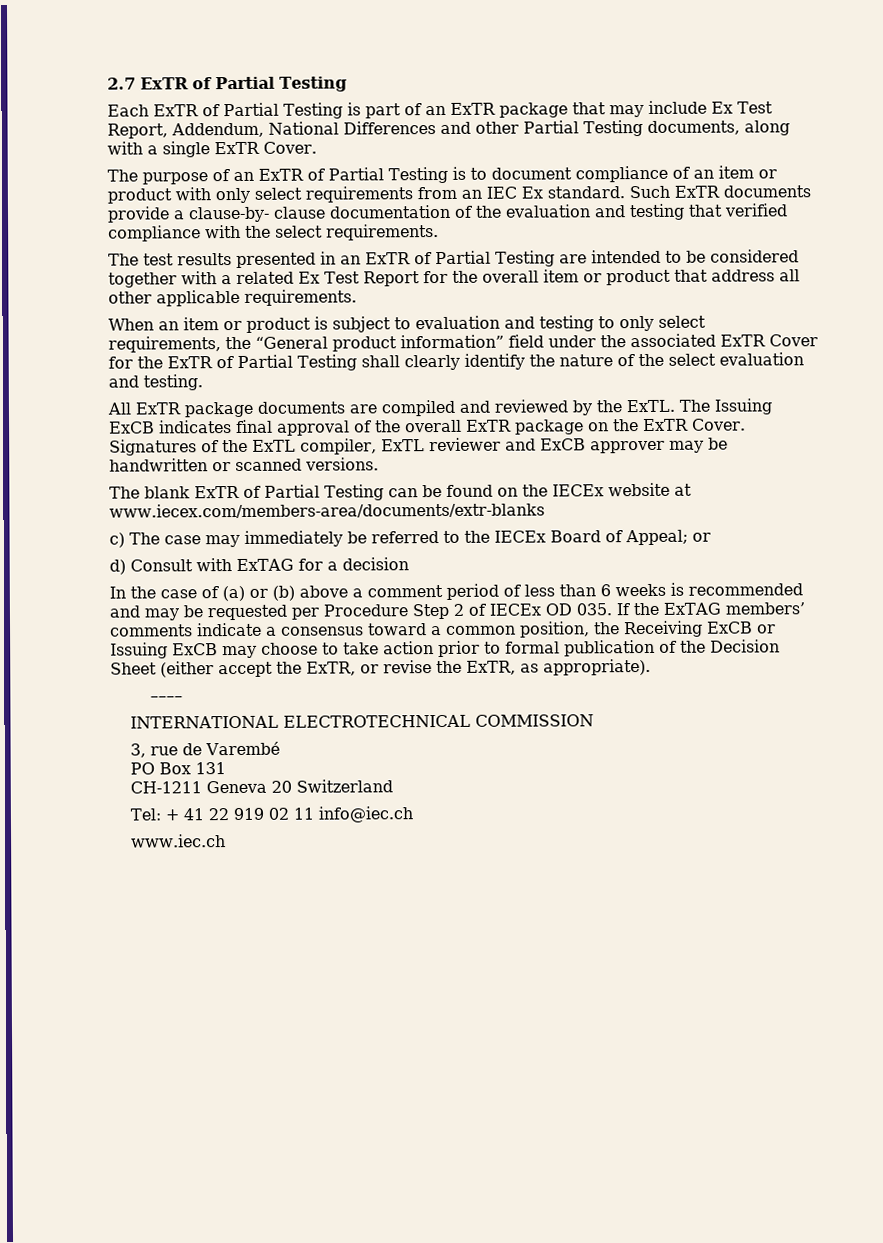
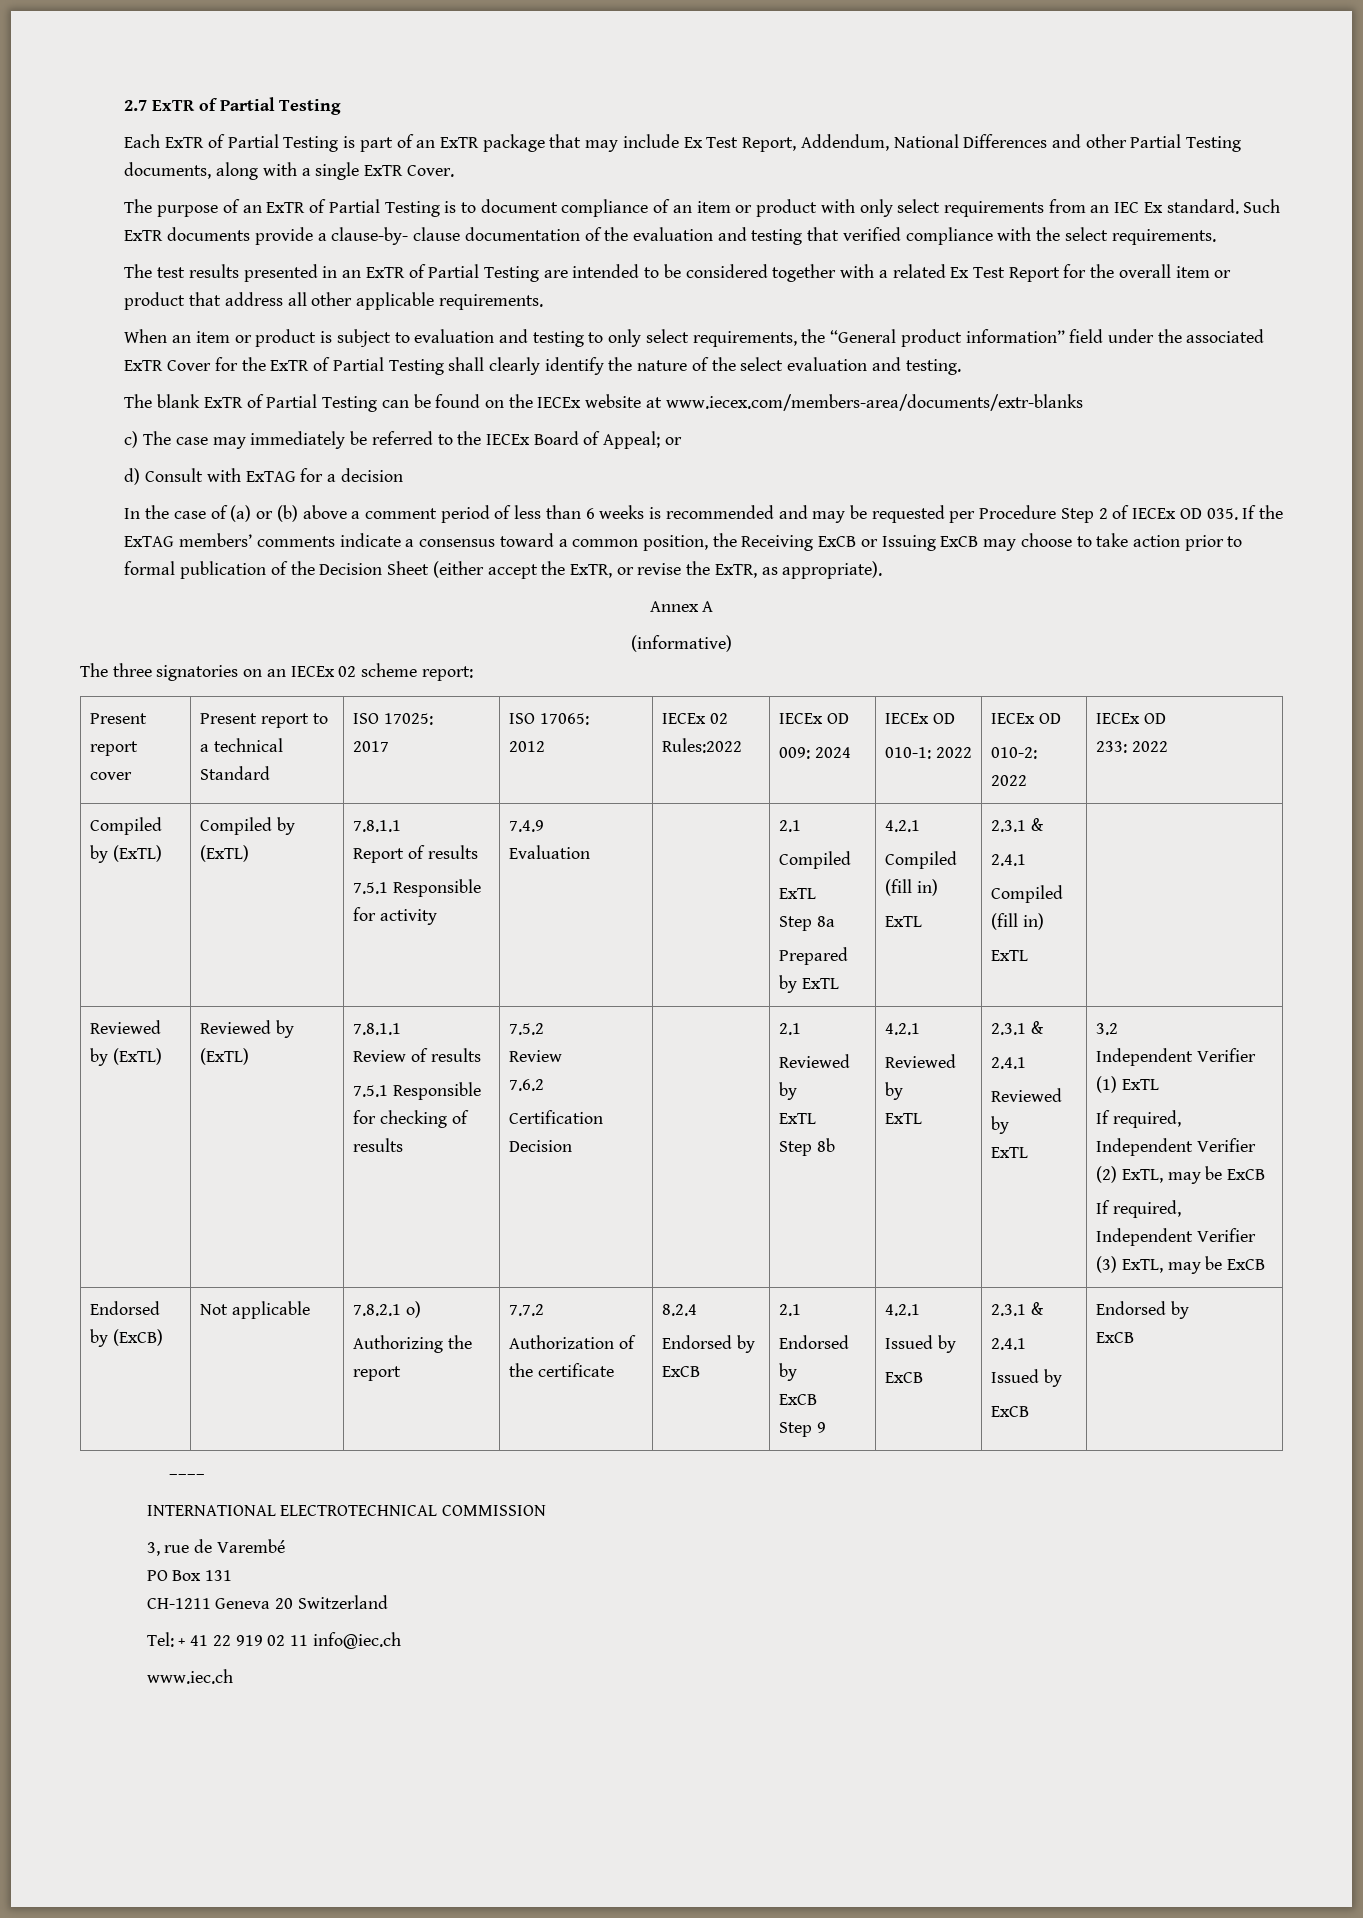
[107,398,773,418] [109,418,747,436] [109,437,729,456] [109,457,380,472] // All ExTR package documents are compiled and reviewed by the ExTL. The Issuing ExCB indicates final approval of the overall ExTR package on the ExTR Cover. Signatures of the ExTL compiler, ExTL reviewer and ExCB approver may be handwritten or scanned versions. -> (961, 367) none
(652, 667) none -> [649,601,714,612] [631,635,732,652] [80,663,473,681] [90,713,148,724] [90,741,139,756] [90,772,133,780] [200,713,328,728] [200,738,283,752] [200,766,271,780] [353,713,433,725] [353,741,390,752] [509,713,589,725] [509,741,546,752] [662,713,728,724] [662,738,743,753] [779,713,849,724] [779,747,851,759] [885,713,955,724] [885,747,972,759] [991,713,1061,724] [991,747,1038,759] [991,775,1028,786] [1096,713,1166,724] [1096,741,1168,753] [90,817,163,835] [90,845,162,863] [200,817,295,835] [200,845,250,862] [353,820,402,832] [353,845,478,863] [353,879,481,897] [353,907,437,925] [509,820,545,832] [509,845,591,859] [779,820,802,832] [779,851,852,869] [779,888,817,899] [779,916,835,931] [779,947,849,965] [779,975,839,993] [885,820,921,832] [885,851,958,869] [885,879,938,896] [885,916,923,927] [991,818,1044,832] [991,854,1027,866] [991,885,1064,903] [991,913,1044,930] [991,950,1029,961] [90,1020,162,1034] [90,1048,162,1066] [200,1020,294,1038] [200,1048,250,1065] [353,1023,402,1035] [353,1048,481,1062] [353,1082,481,1100] [353,1110,469,1128] [353,1138,404,1152] [509,1023,545,1035] [509,1050,563,1062] [509,1079,545,1091] [509,1110,604,1124] [509,1140,573,1152] [779,1023,802,1035] [779,1054,851,1068] [779,1082,798,1100] [779,1113,817,1124] [779,1138,835,1156] [885,1023,921,1035] [885,1054,957,1068] [885,1082,904,1100] [885,1113,923,1124] [991,1021,1044,1035] [991,1057,1027,1069] [991,1088,1063,1102] [991,1116,1010,1134] [991,1147,1029,1158] [1096,1023,1119,1035] [1096,1048,1256,1066] [1096,1076,1159,1093] [1096,1110,1181,1128] [1096,1138,1256,1156] [1096,1166,1265,1184] [1096,1200,1181,1218] [1096,1228,1256,1246] [1096,1256,1265,1274] [90,1301,161,1315] [90,1329,163,1347] [200,1301,310,1319] [353,1301,421,1318] [353,1335,472,1353] [353,1366,402,1381] [509,1304,545,1316] [509,1335,636,1349] [509,1363,614,1377] [662,1304,698,1316] [662,1335,755,1353] [662,1366,701,1377] [779,1304,802,1316] [779,1335,850,1349] [779,1363,798,1381] [779,1394,818,1405] [779,1422,826,1437] [885,1304,921,1316] [885,1335,956,1353] [885,1372,924,1383] [991,1302,1044,1316] [991,1338,1027,1350] [991,1369,1062,1387] [991,1406,1030,1417] [1096,1301,1189,1319] [1096,1332,1135,1343] // Annex A // (informative) // The three signatories on an IECEx 02 scheme report: // Present report cover | Present report to a technical Standard | ISO 17025: // 2017 | ISO 17065: // 2012 | IECEx 02 Rules:2022 | IECEx OD // 009: 2024 | IECEx OD // 010-1: 2022 | IECEx OD // 010-2: 2022 | IECEx OD // 233: 2022 // Compiled by (ExTL) | Compiled by (ExTL) | 7.8.1.1 // Report of results // 7.5.1 Responsible for activity | 7.4.9 // Evaluation | | 2.1 // Compiled // ExTL // Step 8a // Prepared by ExTL | 4.2.1 // Compiled (fill in) // ExTL | 2.3.1 & // 2.4.1 // Compiled (fill in) // ExTL | // Reviewed by (ExTL) | Reviewed by (ExTL) | 7.8.1.1 // Review of results // 7.5.1 Responsible for checking of results | 7.5.2 // Review // 7.6.2 // Certification Decision | | 2.1 // Reviewed by // ExTL // Step 8b | 4.2.1 // Reviewed by // ExTL | 2.3.1 & // 2.4.1 // Reviewed by // ExTL | 3.2 // Independent Verifier (1) ExTL // If required, Independent Verifier (2) ExTL, may be ExCB // If required, Independent Verifier (3) ExTL, may be ExCB // Endorsed by (ExCB) | Not applicable | 7.8.2.1 o) // Authorizing the report | 7.7.2 // Authorization of the certificate | 8.2.4 // Endorsed by ExCB | 2.1 // Endorsed by // ExCB // Step 9 | 4.2.1 // Issued by // ExCB | 2.3.1 & // 2.4.1 // Issued by // ExCB | Endorsed by // ExCB

